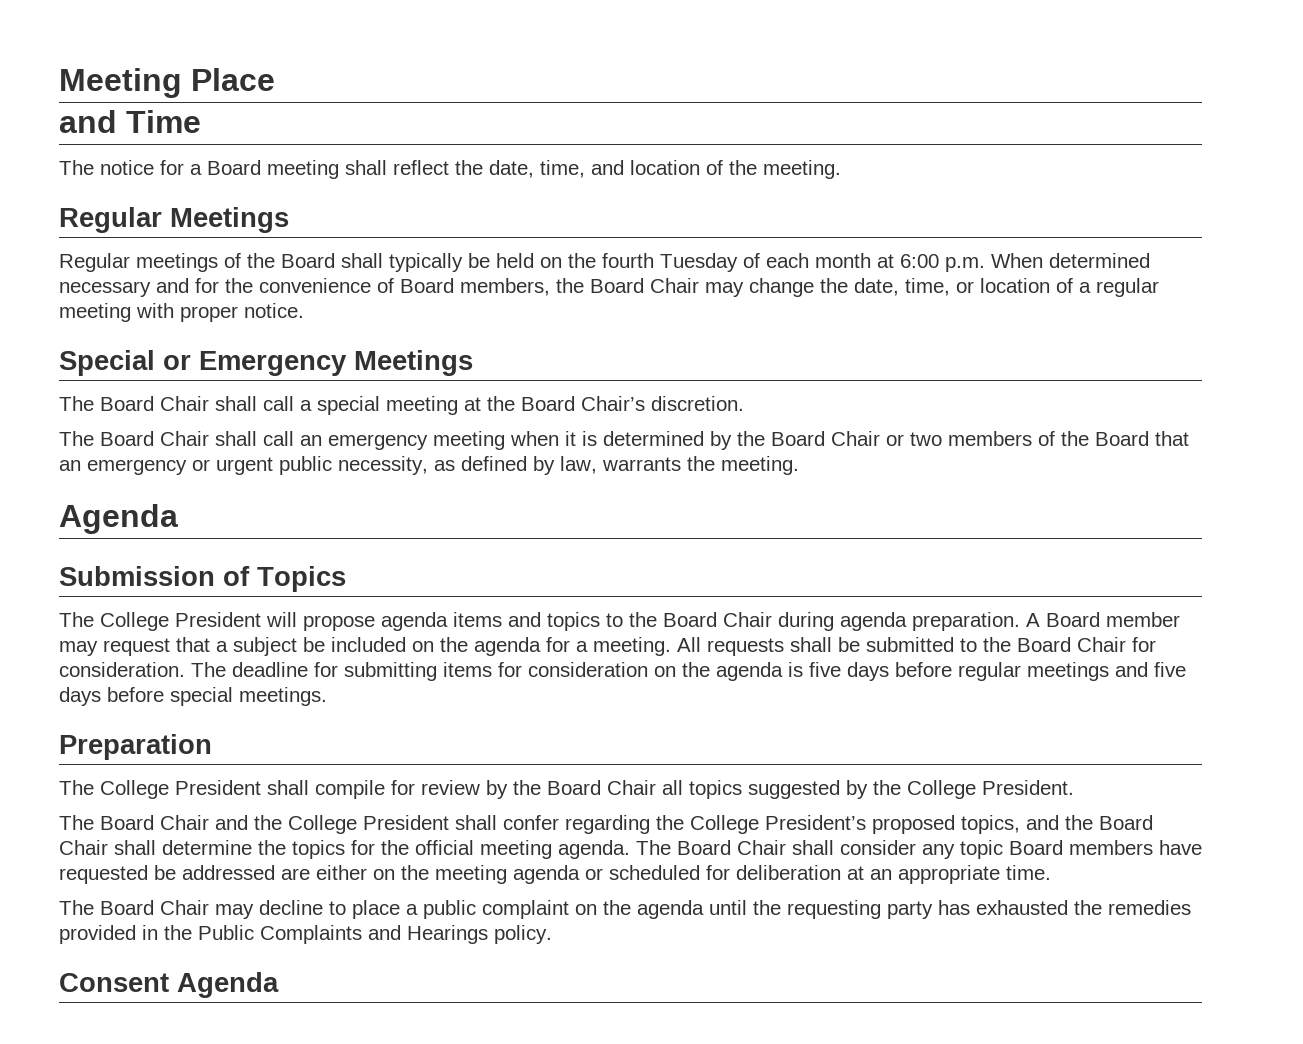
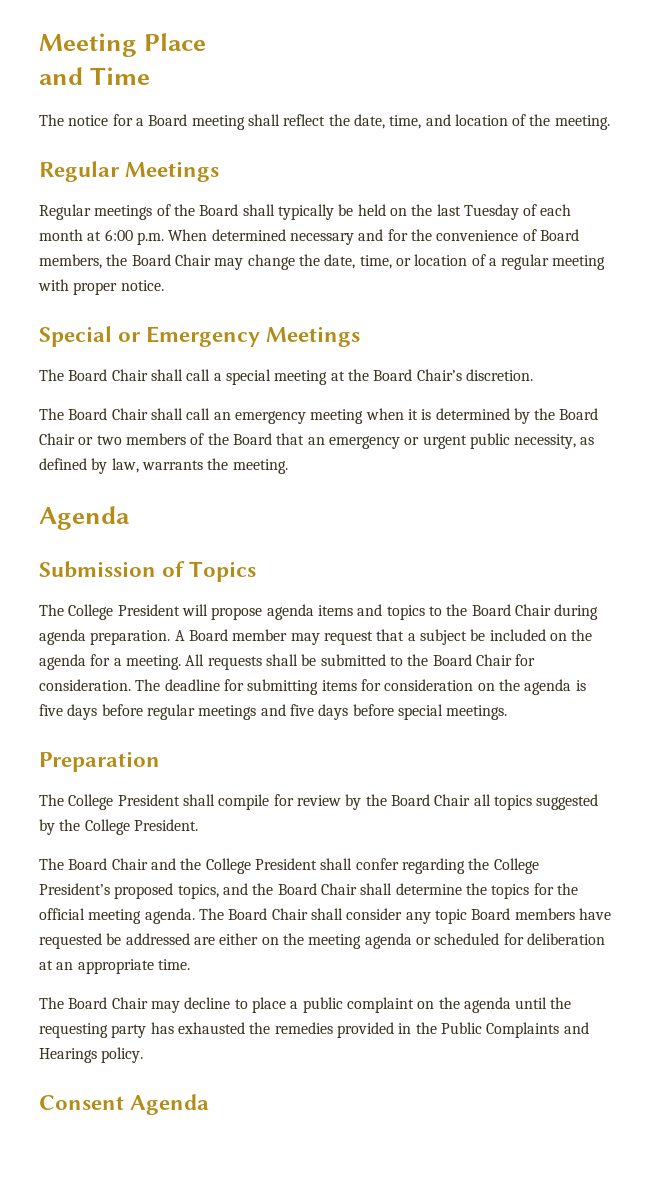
[602,253,654,268] fourth -> [436,204,461,216] last

